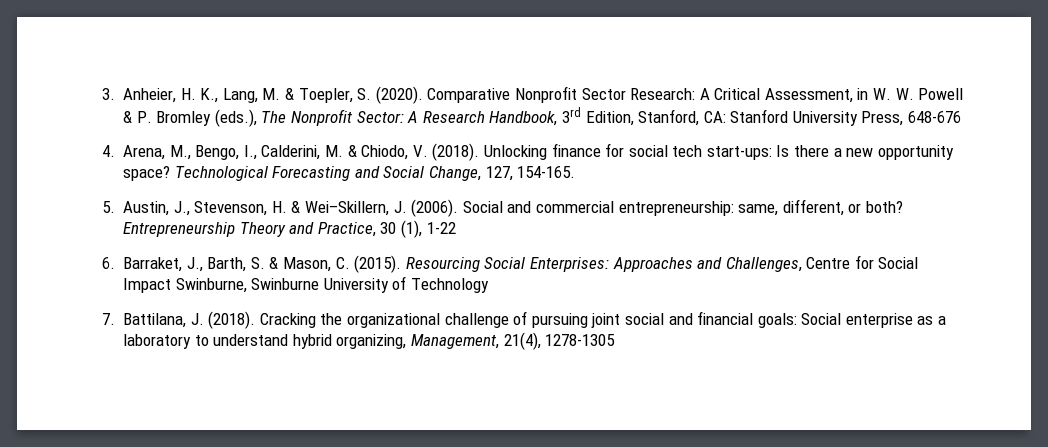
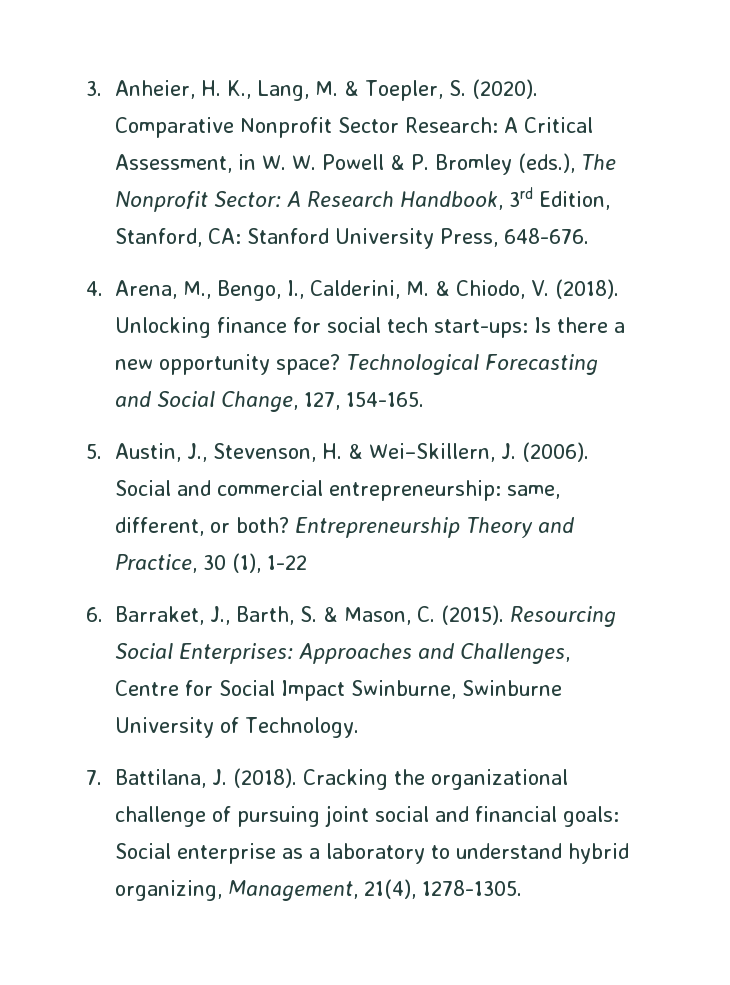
[908,111,962,123] 648-676 -> [504,228,590,244] 648-676.
[410,278,489,293] Technology -> [245,717,360,738] Technology.
[545,334,616,346] 1278-1305 -> [422,880,523,896] 1278-1305.

